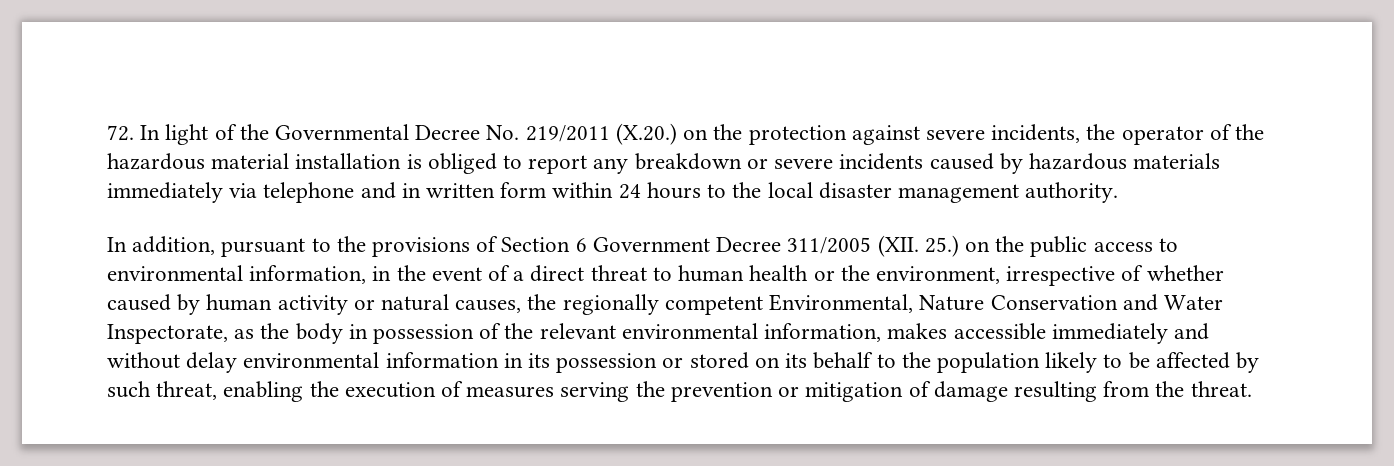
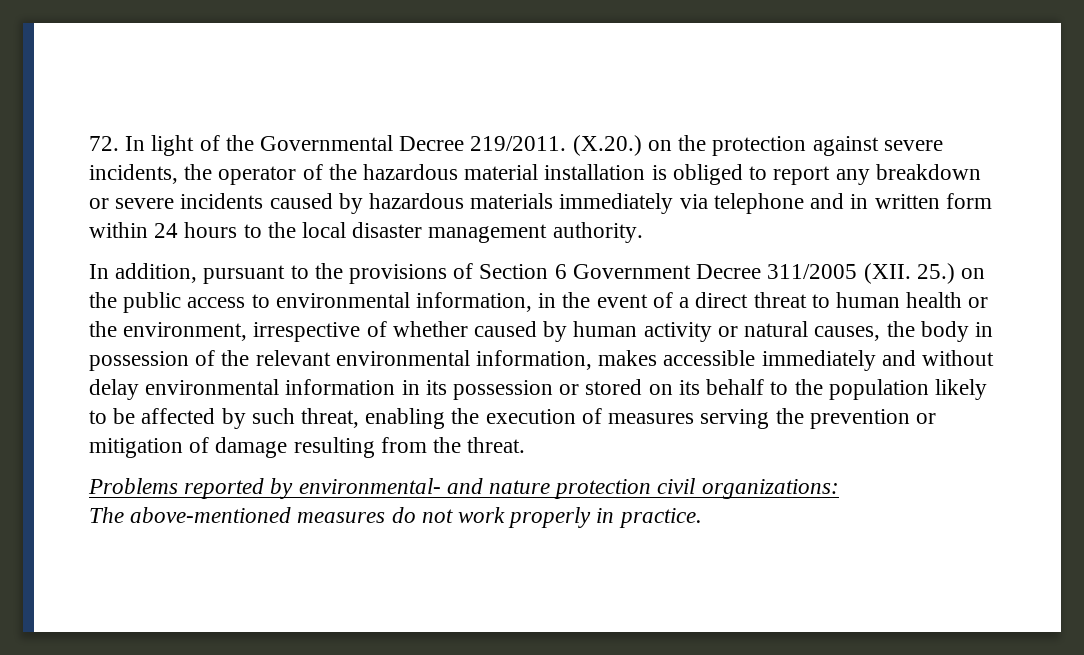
[486,125,610,142] No. 219/2011 -> [470,136,567,151] 219/2011.
[562,294,1223,315] [107,323,290,344] regionally competent Environmental, Nature Conservation and Water Inspectorate, as the -> (915, 329) none
(1252, 389) none -> [88,478,839,499] [89,507,702,528] // Problems reported by environmental- and nature protection civil organizations: // The above-mentioned measures do not work properly in practice.

